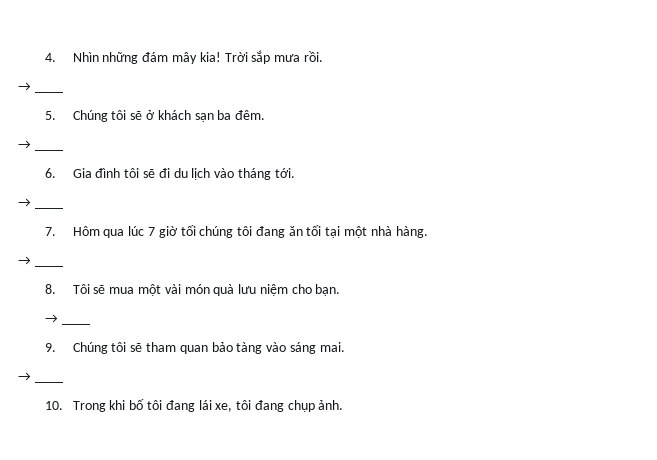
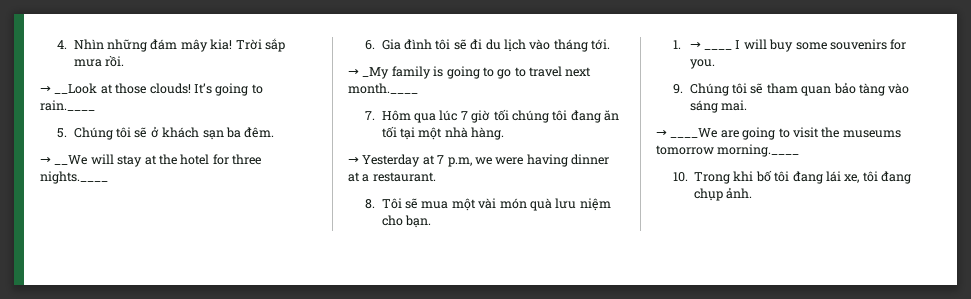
[34,91,63,93] ____ -> [54,83,263,96] [40,100,95,111] __Look at those clouds! It’s going to rain.____
[34,149,63,151] ____ -> [54,154,261,167] [40,171,108,184] __We will stay at the hotel for three nights.____
[34,207,63,209] ____ -> [362,66,592,79] [348,83,418,94] _My family is going to go to travel next month.____
[34,265,63,267] ____ -> [362,154,609,167] [348,172,436,182] Yesterday at 7 p.m, we were having dinner at a restaurant.
[45,314,59,323] [62,323,91,325] → ____ -> [672,40,701,49] [704,49,733,50] [735,39,907,52] [689,59,715,69] 1. → ____ I will buy some souvenirs for you.
[34,381,63,383] ____ -> [670,127,901,140] [656,144,800,157] ____We are going to visit the museums tomorrow morning.____

